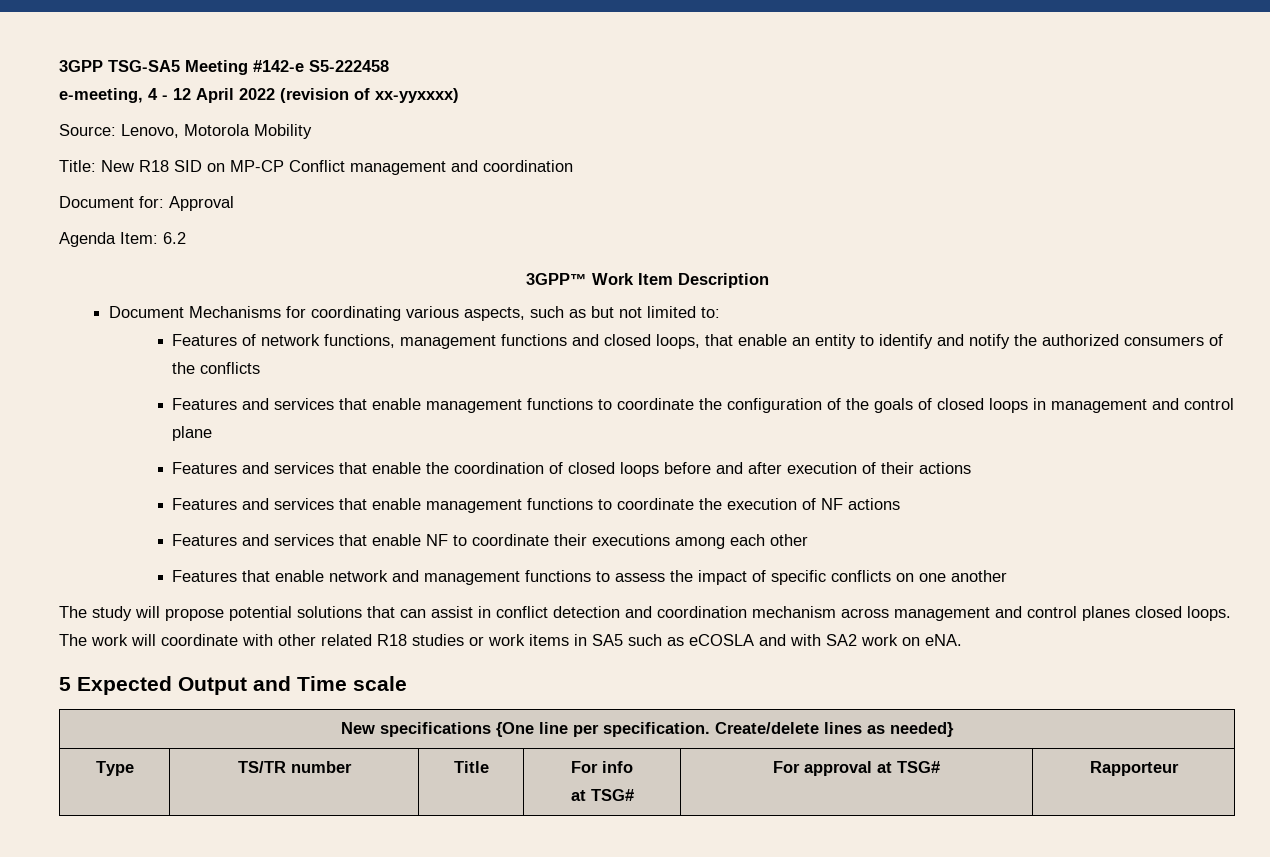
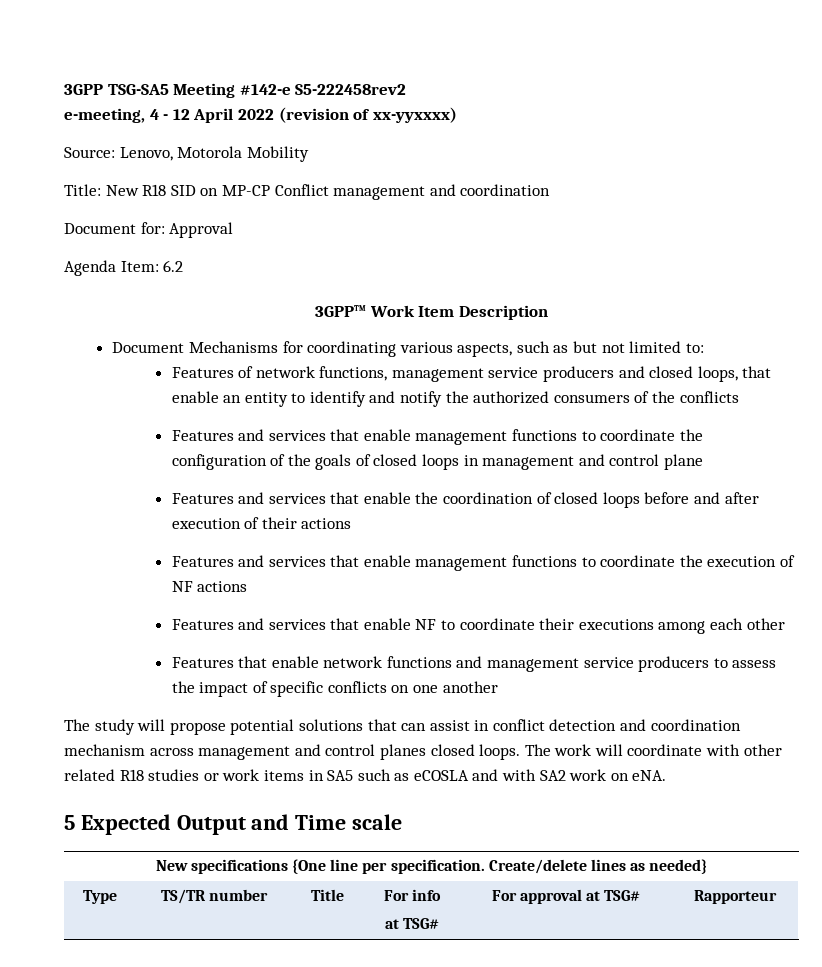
[309,60,389,72] S5-222458 -> [295,84,407,95] S5-222458rev2
[501,334,568,346] functions -> [488,366,615,382] service producers
(389, 576) none -> [386,656,452,668] functions
[525,570,592,582] functions -> [583,656,710,672] service producers

